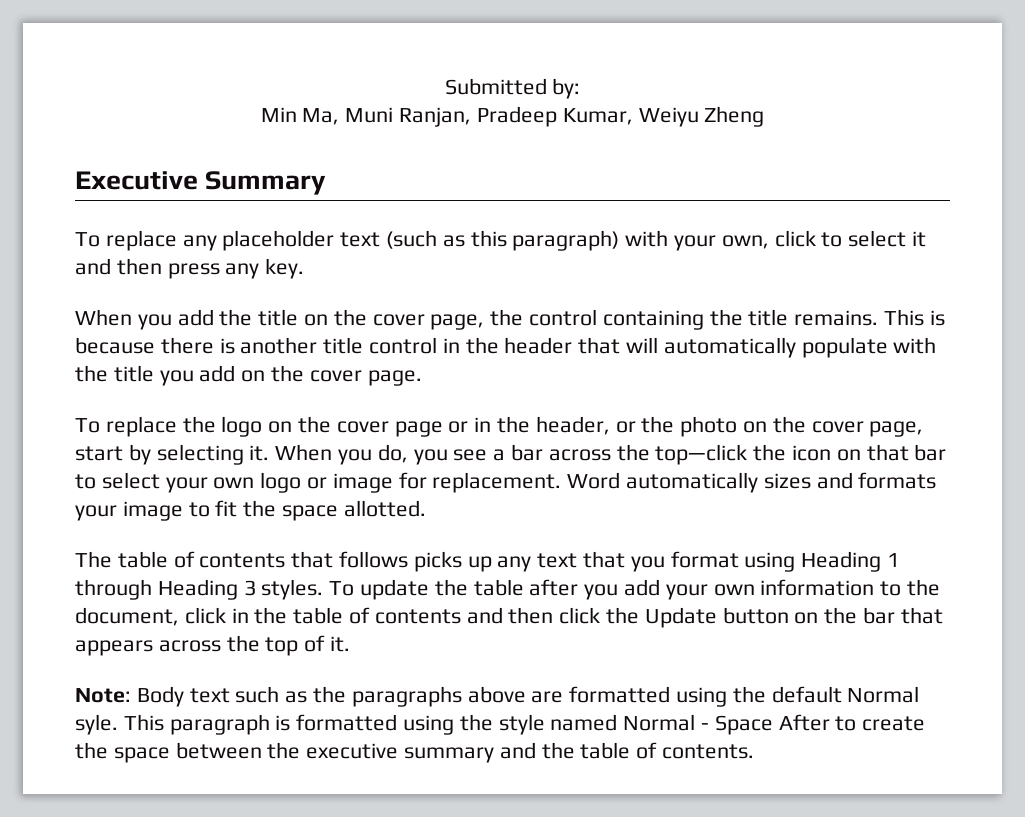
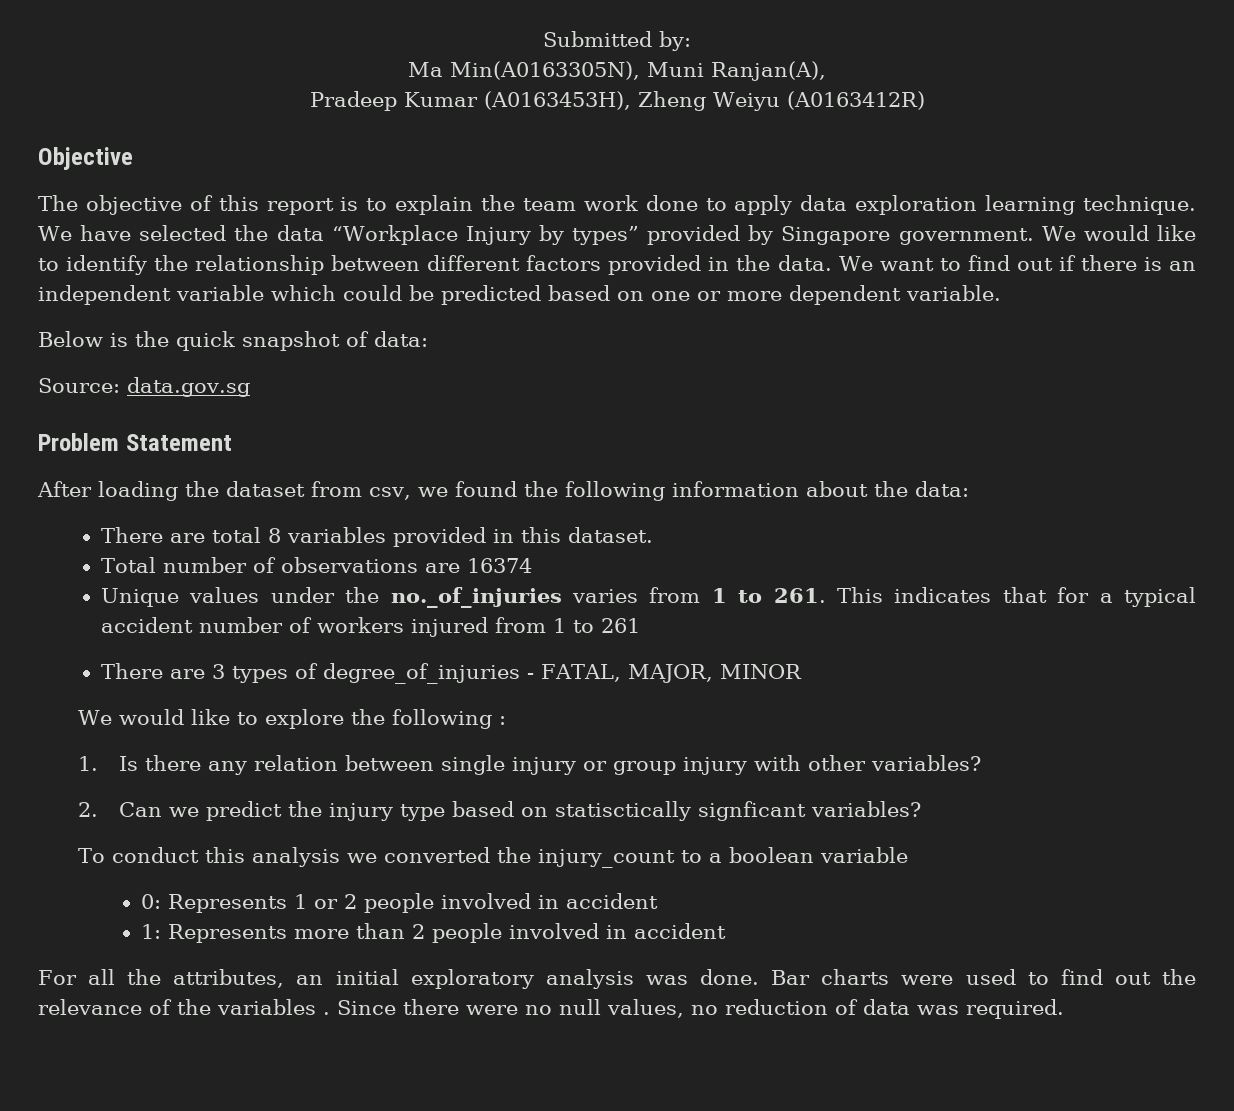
[260,106,765,127] [75,171,327,195] [75,230,927,251] [75,258,305,279] [75,309,945,330] [75,337,937,358] [75,365,422,386] [75,416,924,437] [75,444,947,465] [75,472,937,493] [75,500,426,521] [75,551,900,572] [75,579,941,600] [75,607,943,628] [75,635,351,656] [75,686,920,707] [75,714,926,735] [75,742,755,763] Min Ma, Muni Ranjan, Pradeep Kumar, Weiyu Zheng // Executive Summary // To replace any placeholder text (such as this paragraph) with your own, click to select it and then press any key. // When you add the title on the cover page, the control containing the title remains. This is because there is another title control in the header that will automatically populate with the title you add on the cover page. // To replace the logo on the cover page or in the header, or the photo on the cover page, start by selecting it. When you do, you see a bar across the top—click the icon on that bar to select your own logo or image for replacement. Word automatically sizes and formats your image to fit the space allotted. // The table of contents that follows picks up any text that you format using Heading 1 through Heading 3 styles. To update the table after you add your own information to the document, click in the table of contents and then click the Update button on the bar that appears across the top of it. // Note: Body text such as the paragraphs above are formatted using the default Normal syle. This paragraph is formatted using the style named Normal - Space After to create the space between the executive summary and the table of contents. -> [408,61,826,81] [309,91,925,111] [38,147,133,170] [38,195,1196,215] [38,225,1196,245] [38,255,1196,275] [38,285,1001,305] [38,331,428,351] [38,377,250,397] [38,433,232,451] [37,481,969,501] [101,527,654,547] [101,557,533,573] [101,587,1196,608] [101,617,641,637] [101,663,802,684] [78,709,507,729] [78,755,981,775] [78,801,921,821] [78,847,909,868] [141,893,659,913] [141,923,727,943] [38,969,1196,989] [38,999,1064,1019] Ma Min(A0163305N), Muni Ranjan(A), // Pradeep Kumar (A0163453H), Zheng Weiyu (A0163412R) // Objective // The objective of this report is to explain the team work done to apply data exploration learning technique. We have selected the data “Workplace Injury by types” provided by Singapore government. We would like to identify the relationship between different factors provided in the data. We want to find out if there is an independent variable which could be predicted based on one or more dependent variable. // Below is the quick snapshot of data: // Source: data.gov.sg // Problem Statement // After loading the dataset from csv, we found the following information about the data: // There are total 8 variables provided in this dataset. // Total number of observations are 16374 // Unique values under the no._of_injuries varies from 1 to 261. This indicates that for a typical accident number of workers injured from 1 to 261 // There are 3 types of degree_of_injuries - FATAL, MAJOR, MINOR // We would like to explore the following : // 1. Is there any relation between single injury or group injury with other variables? // 2. Can we predict the injury type based on statisctically signficant variables? // To conduct this analysis we converted the injury_count to a boolean variable // 0: Represents 1 or 2 people involved in accident // 1: Represents more than 2 people involved in accident // For all the attributes, an initial exploratory analysis was done. Bar charts were used to find out the relevance of the variables . Since there were no null values, no reduction of data was required.

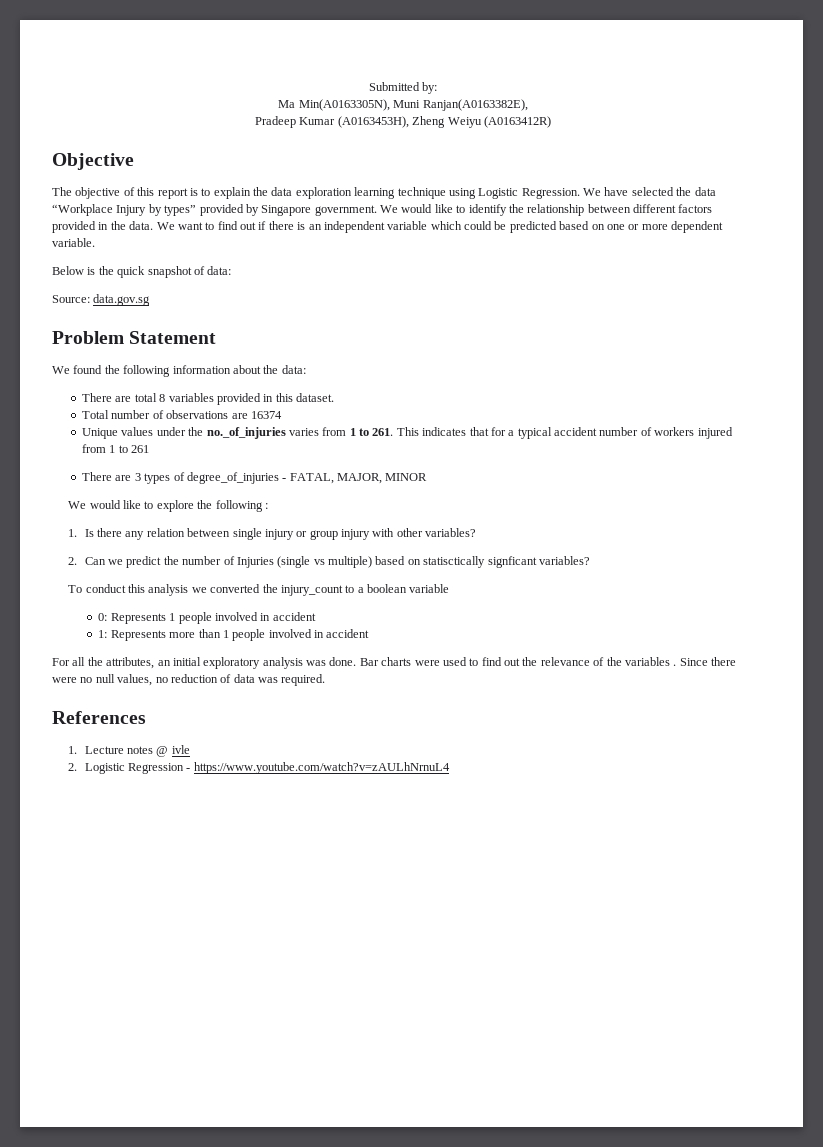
[711,61,826,81] Ranjan(A), -> [422,99,528,111] Ranjan(A0163382E),
[522,195,1196,215] team work done to apply data exploration learning technique. -> [271,187,580,199] data exploration learning technique using Logistic Regression.
[37,481,448,501] After loading the dataset from csv, we -> [52,366,70,374] We
[328,803,445,821] injury type -> [182,556,373,568] number of Injuries (single vs multiple)
[314,894,358,909] or 2 -> (176, 617) none
[412,924,426,939] 2 -> [222,630,229,638] 1
(1064, 1009) none -> [52,711,146,724] [68,745,190,757] [68,762,450,774] // References // 1. Lecture notes @ ivle // 2. Logistic Regression - https://www.youtube.com/watch?v=zAULhNrnuL4

